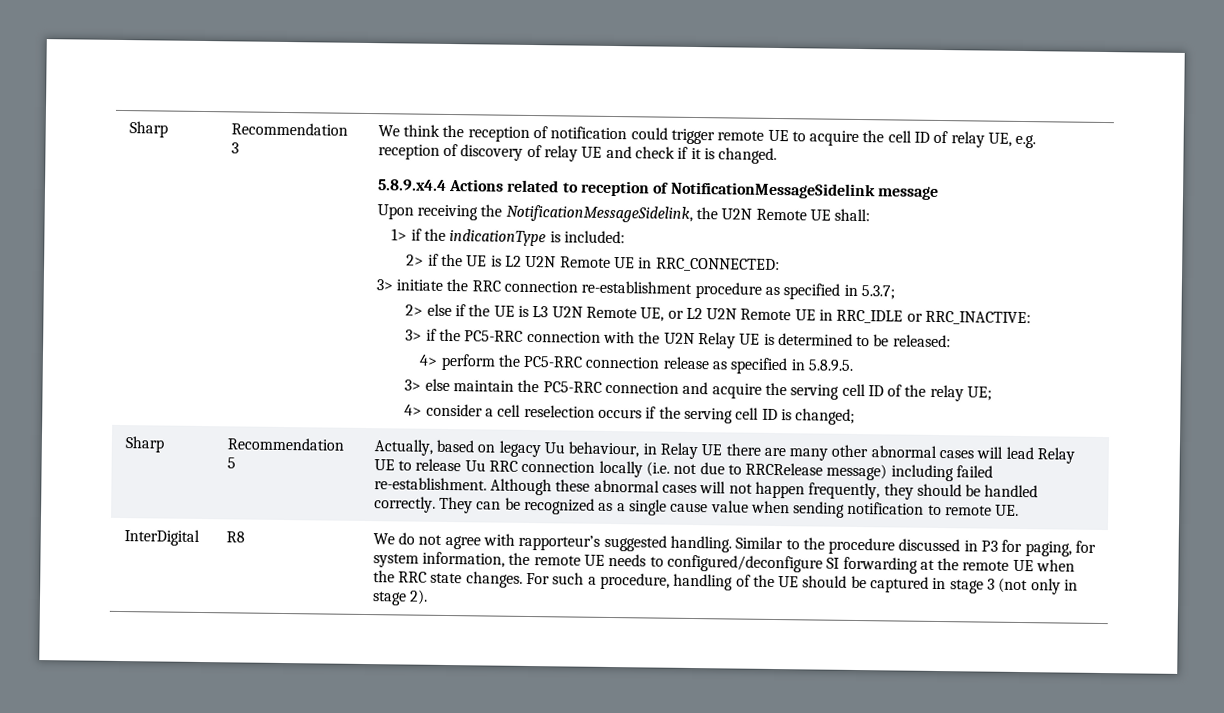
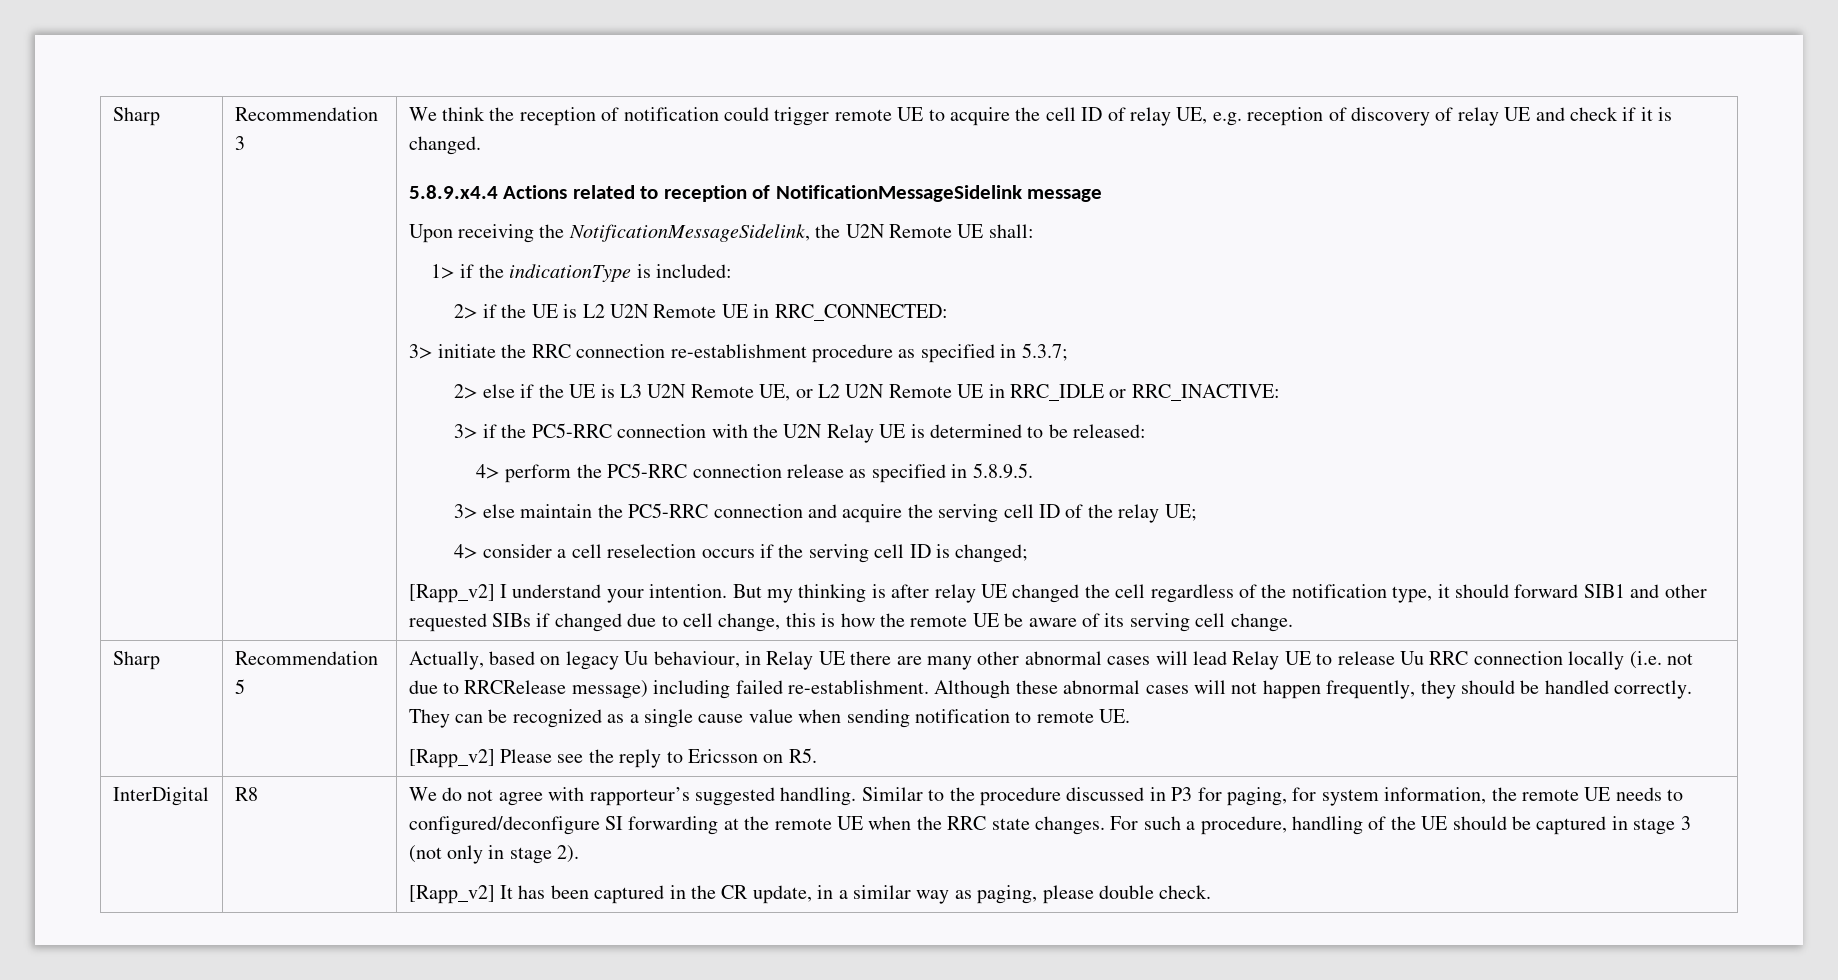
(856, 416) none -> [408,584,1707,603] [408,613,1293,632] // [Rapp_v2] I understand your intention. But my thinking is after relay UE changed the cell regardless of the notification type, it should forward SIB1 and other requested SIBs if changed due to cell change, this is how the remote UE be aware of its serving cell change.
(1020, 510) none -> [408,748,817,768] // [Rapp_v2] Please see the reply to Ericsson on R5.
(428, 597) none -> [408,885,1212,904] // [Rapp_v2] It has been captured in the CR update, in a similar way as paging, please double check.

